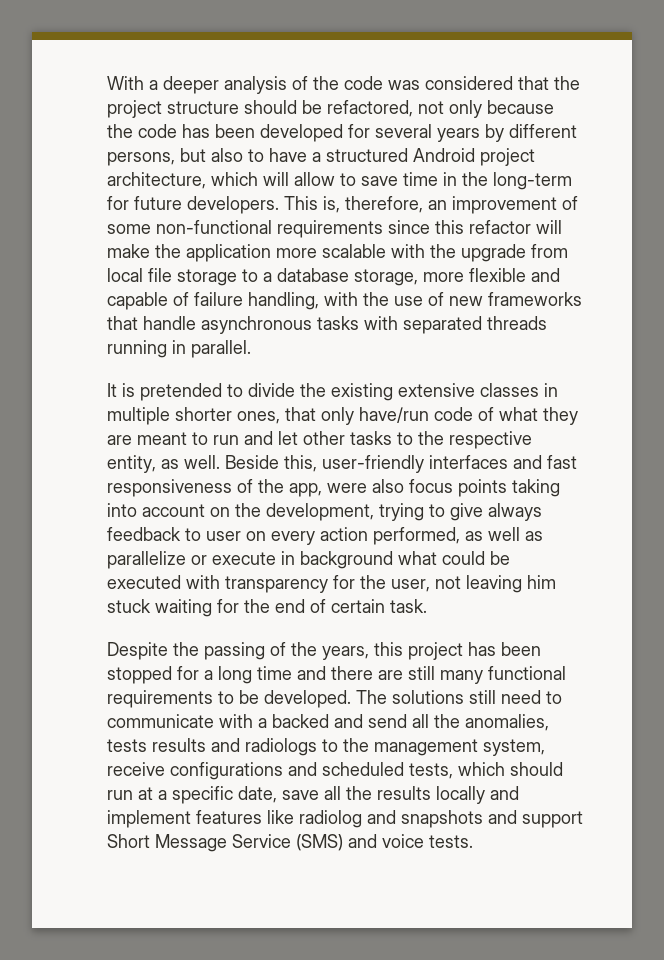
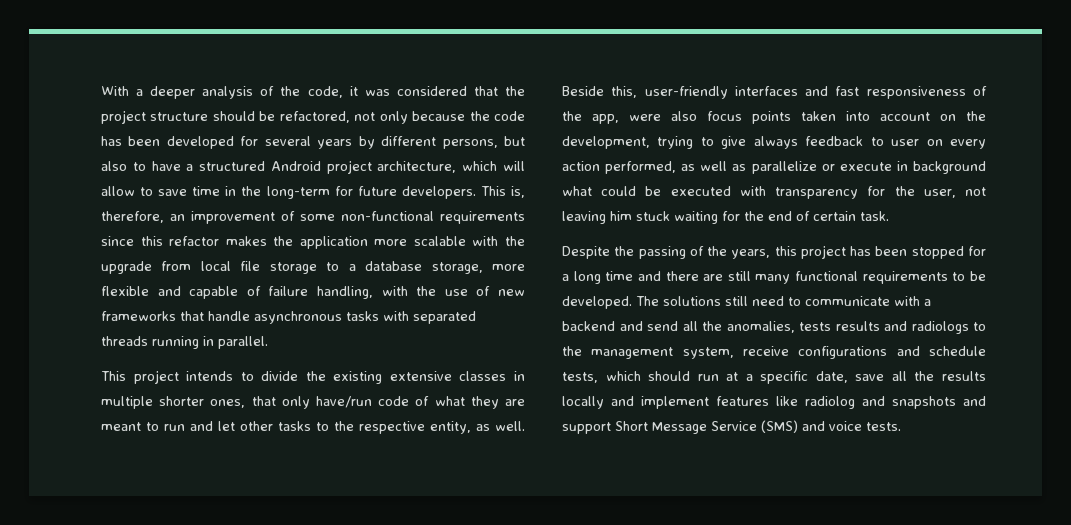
[344,76,383,90] code -> [307,86,358,98] code, it
[536,220,562,234] [107,244,150,258] will make -> [225,236,267,246] makes
[107,383,222,401] It is pretended -> [101,370,234,384] This project intends
[512,479,560,497] taking -> [801,111,836,121] taken
[272,714,329,728] backed -> [562,321,615,331] backend
[322,762,404,776] scheduled -> [929,346,986,356] schedule

